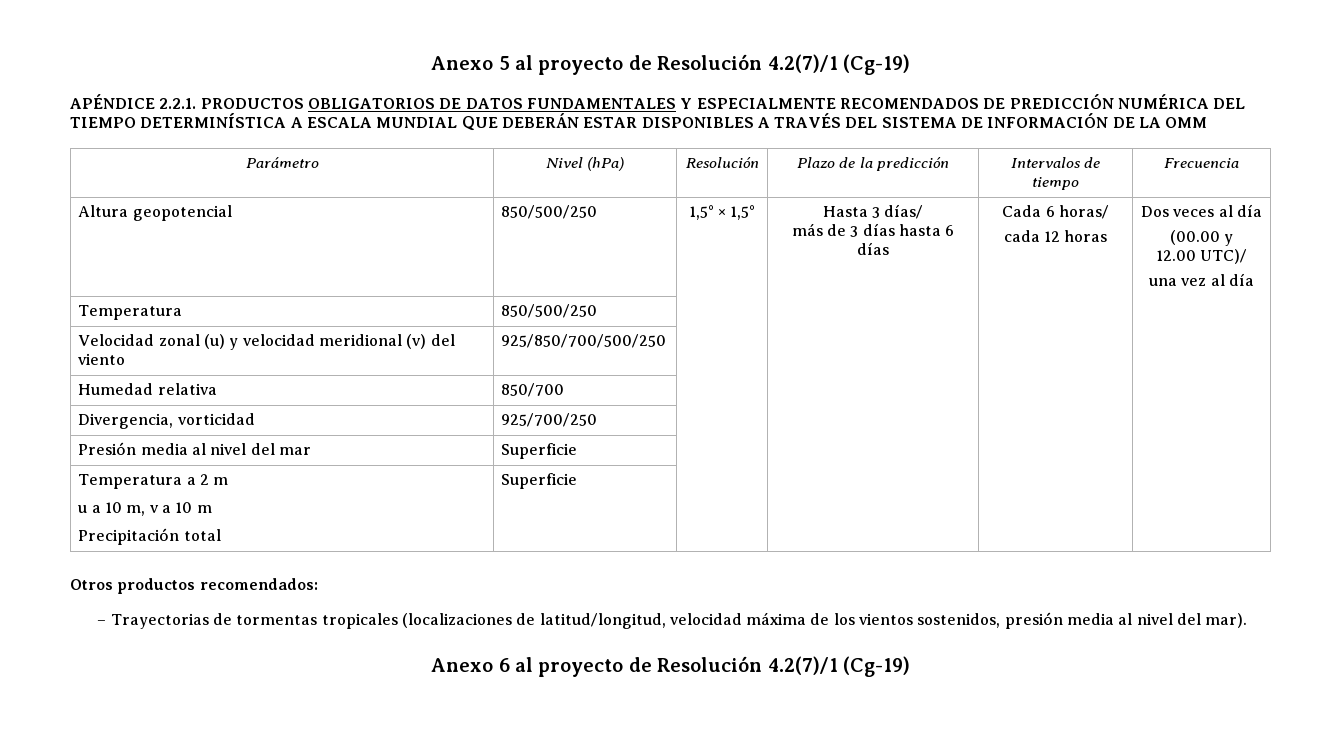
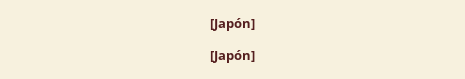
[431,54,910,75] [70,94,1246,109] [70,113,1208,131] [245,157,319,168] [545,157,625,171] [685,157,759,168] [797,157,949,171] [1010,157,1101,168] [1032,177,1079,190] [1164,158,1239,168] [78,205,232,221] [501,205,598,219] [688,205,756,220] [822,204,924,219] [791,223,955,237] [857,242,889,255] [1002,205,1109,219] [1003,230,1108,242] [1141,204,1262,217] [1169,230,1234,246] [1155,249,1248,264] [1149,273,1254,286] [78,305,183,320] [501,304,598,318] [78,334,455,350] [78,353,126,365] [501,334,667,348] [78,383,217,395] [501,383,565,397] [78,413,255,429] [501,413,598,427] [78,442,311,455] [501,443,578,459] [78,474,229,489] [78,502,212,516] [78,528,221,545] [501,473,578,489] [70,578,318,594] [97,612,1248,629] [431,656,910,677] Anexo 5 al proyecto de Resolución 4.2(7)/1 (Cg-19) // APÉNDICE 2.2.1. PRODUCTOS OBLIGATORIOS DE DATOS FUNDAMENTALES Y ESPECIALMENTE RECOMENDADOS DE PREDICCIÓN NUMÉRICA DEL TIEMPO DETERMINÍSTICA A ESCALA MUNDIAL QUE DEBERÁN ESTAR DISPONIBLES A TRAVÉS DEL SISTEMA DE INFORMACIÓN DE LA OMM // Parámetro | Nivel (hPa) | Resolución | Plazo de la predicción | Intervalos de tiempo | Frecuencia // Altura geopotencial | 850/500/250 | 1,5° × 1,5° | Hasta 3 días/ // más de 3 días hasta 6 días | Cada 6 horas/ // cada 12 horas | Dos veces al día // (00.00 y // 12.00 UTC)/ // una vez al día // Temperatura | 850/500/250 | | | | // Velocidad zonal (u) y velocidad meridional (v) del viento | 925/850/700/500/250 | | | | // Humedad relativa | 850/700 | | | | // Divergencia, vorticidad | 925/700/250 | | | | // Presión media al nivel del mar | Superficie | | | | // Temperatura a 2 m // u a 10 m, v a 10 m // Precipitación total | Superficie | | | | // Otros productos recomendados: // – Trayectorias de tormentas tropicales (localizaciones de latitud/longitud, velocidad máxima de los vientos sostenidos, presión media al nivel del mar). // Anexo 6 al proyecto de Resolución 4.2(7)/1 (Cg-19) -> [210,18,255,31] [210,50,255,63] [Japón] // [Japón]

